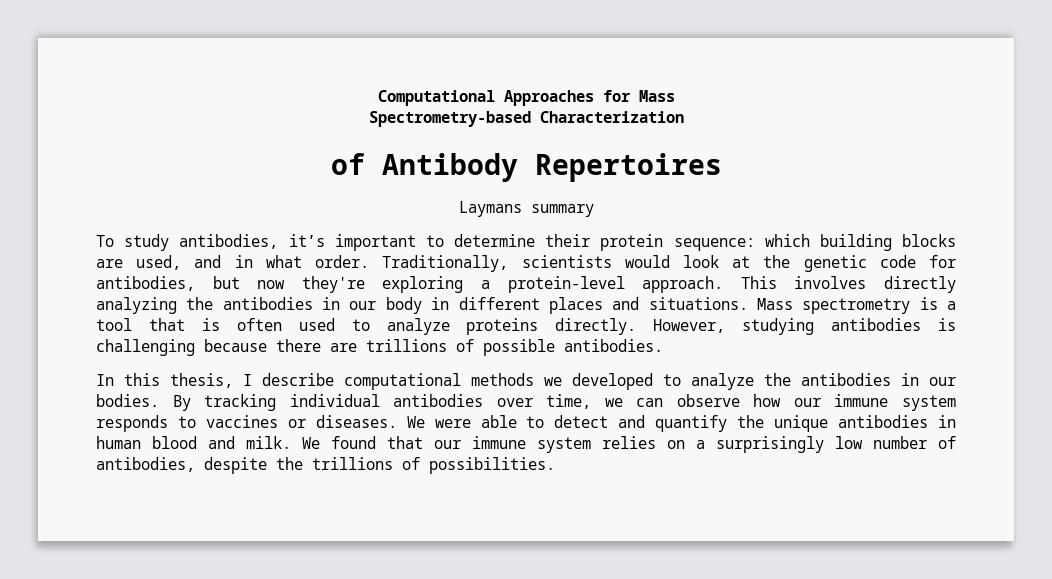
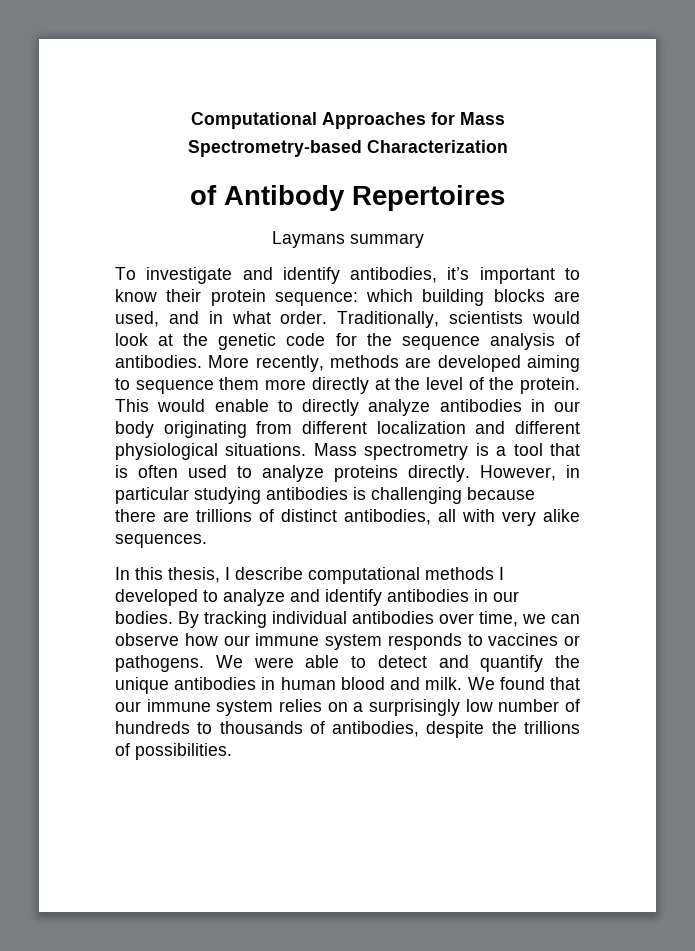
[124,234,170,251] study -> [146,267,340,284] investigate and identify
[454,234,535,247] determine -> [115,289,157,302] know
[96,276,957,293] [96,297,640,314] antibodies, but now they're exploring a protein-level approach. This involves directly analyzing the antibodies in our body in different places and -> [366,333,580,350] [115,355,580,372] [115,377,580,394] [115,399,580,416] [115,421,580,438] [115,443,218,460] the sequence analysis of antibodies. More recently, methods are developed aiming to sequence them more directly at the level of the protein. This would enable to directly analyze antibodies in our body originating from different localization and different physiological
(726, 326) none -> [566,465,580,478] [115,487,189,504] in particular
[483,339,663,356] possible antibodies. -> [281,509,580,526] [115,534,207,548] distinct antibodies, all with very alike sequences.
[544,377,562,386] we -> [499,567,504,580] I
[764,373,791,386] the -> [290,589,382,606] and identify
[315,415,397,428] diseases. -> [115,655,204,672] pathogens.
(956, 442) none -> [115,721,325,734] hundreds to thousands of

